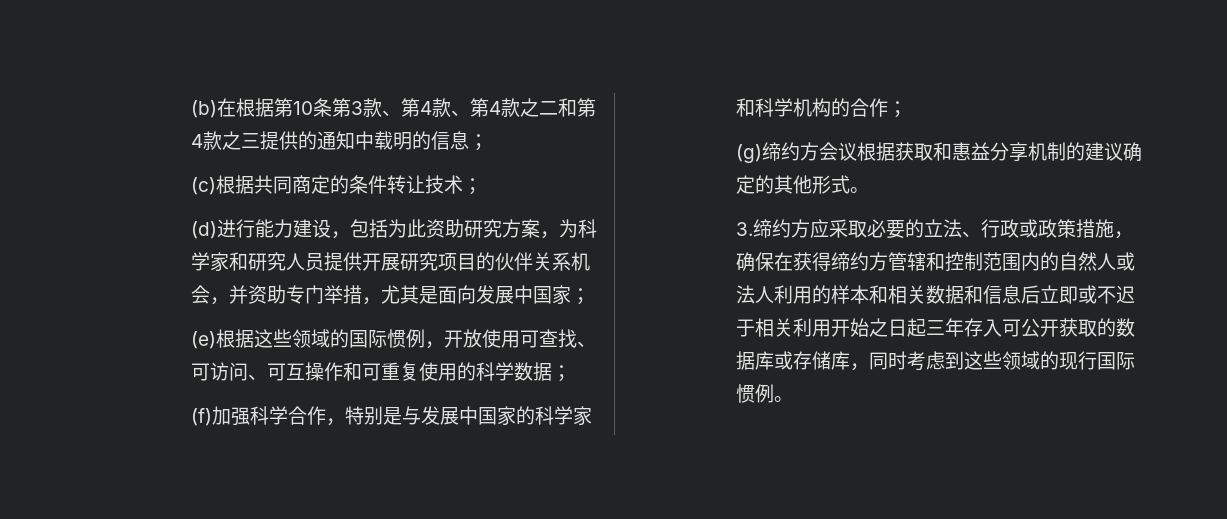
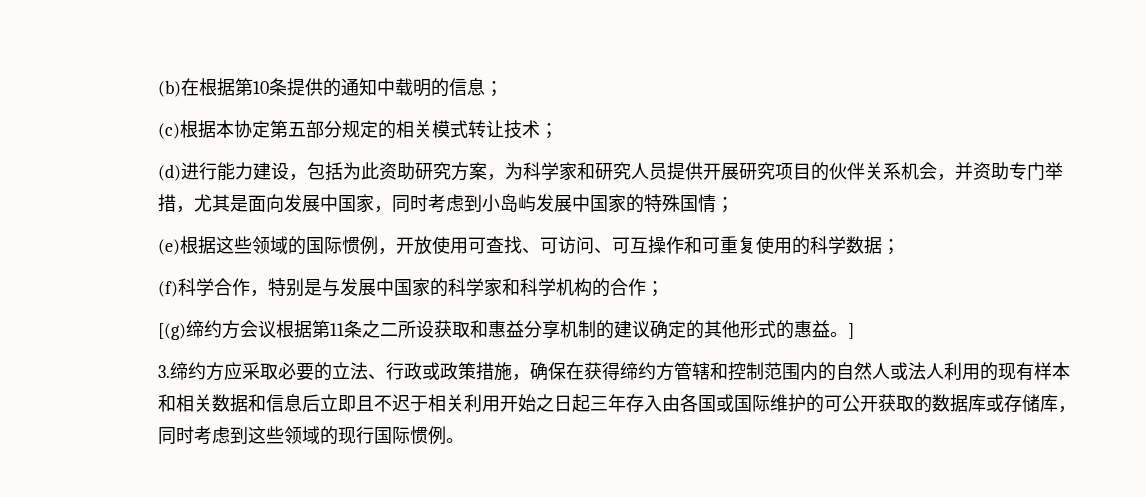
[331,98,596,117] [190,131,260,150] 第3款、第4款、第4款之二和第4款之三 -> (287, 87) none
[253,175,387,194] 共同商定的条件 -> [215,120,468,139] 本协定第五部分规定的相关模式
(571, 295) none -> [373,194,716,213] ，同时考虑到小岛屿发展中国家的特殊国情
[211,406,250,426] 加强 -> (178, 289) none
[735,144,762,163] (g) -> [157,323,186,340] [(g)
(895, 151) none -> [311,320,434,338] 第11条之二所设
[849,187,869,193] 。 -> [775,320,854,339] 的惠益。]
(831, 294) none -> [997,362,1034,381] 现有
[1077,285,1097,304] 或 -> [355,395,374,411] 且
(1002, 328) none -> [661,394,824,413] 由各国或国际维护的

